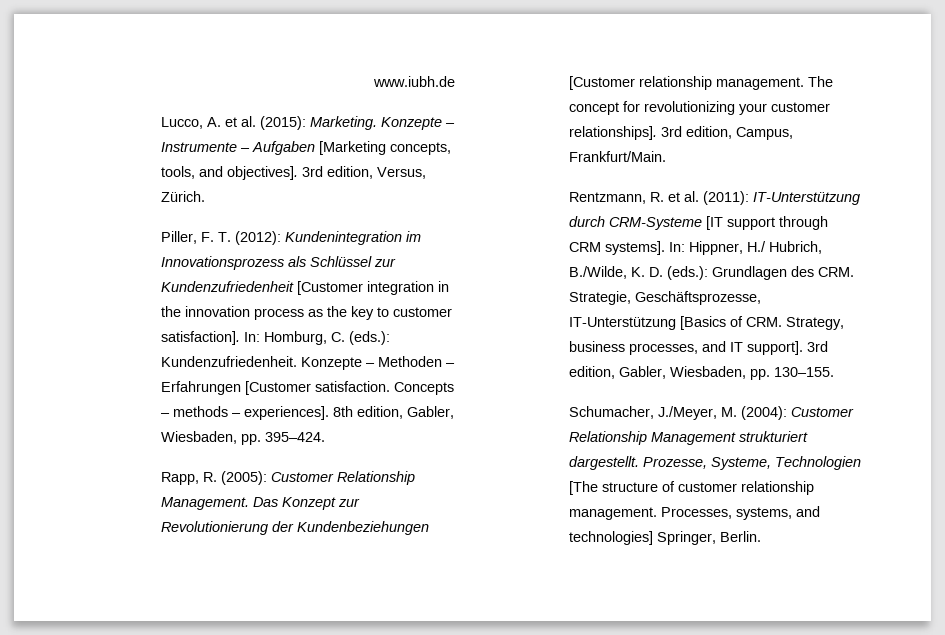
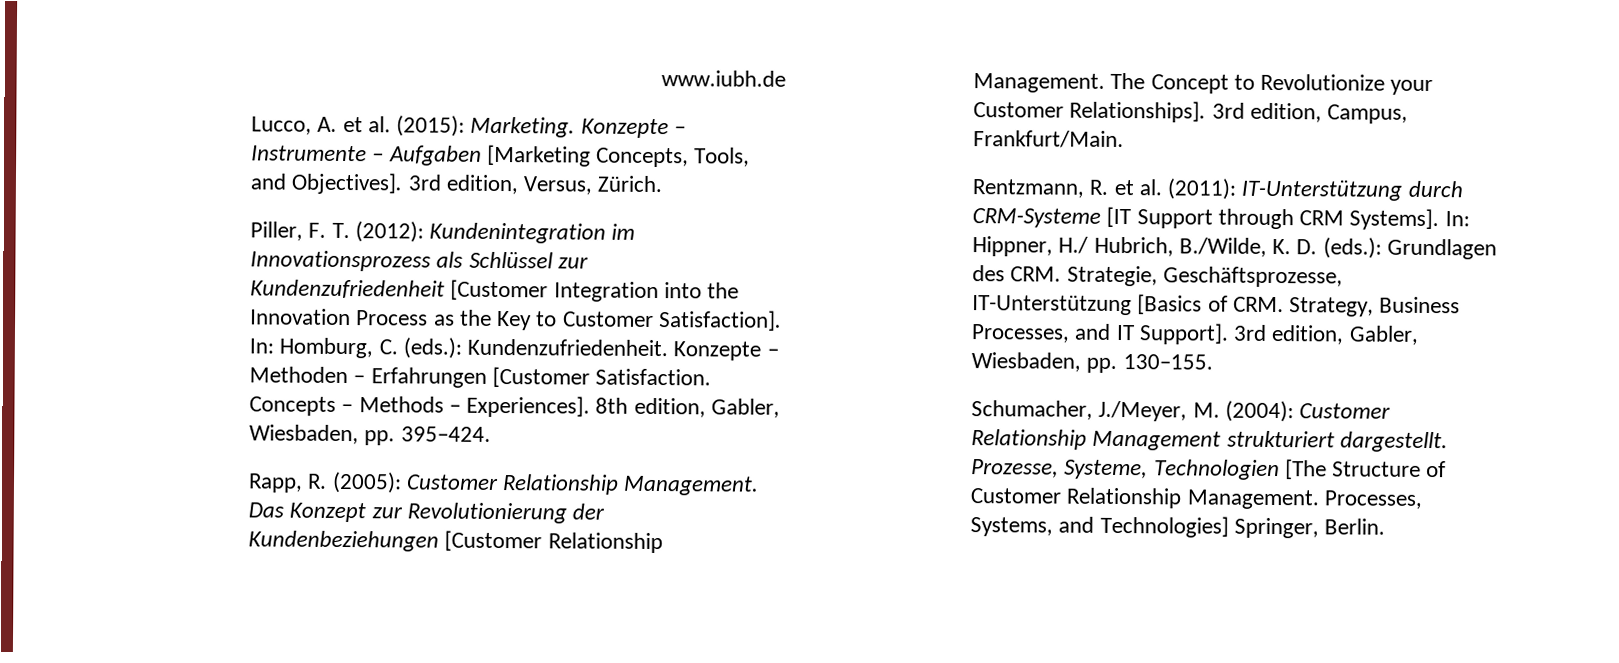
[390,142,452,155] [161,166,299,180] concepts, tools, and objectives]. -> [596,147,751,168] [250,172,404,195] Concepts, Tools, and Objectives].
[367,281,450,295] [161,306,453,320] [161,331,241,345] integration in the innovation process as the key to customer satisfaction]. -> [553,281,740,303] [250,308,782,331] Integration into the Innovation Process as the Key to Customer Satisfaction].
[315,381,391,392] satisfaction. -> [595,368,712,386] Satisfaction.
[173,406,330,420] methods – experiences]. -> [358,395,591,418] Methods – Experiences].
[639,76,834,90] [569,101,831,115] [569,126,658,140] relationship management. The concept for revolutionizing your customer relationships]. -> [547,532,663,554] [973,72,1434,96] [973,100,1207,123] Relationship Management. The Concept to Revolutionize your Customer Relationships].
[727,217,776,230] support -> [1136,209,1213,229] Support
[605,241,666,255] systems]. -> [1349,208,1440,231] Systems].
[569,341,699,355] business processes, -> [1379,296,1461,314] [971,324,1071,343] Business Processes,
[747,341,804,355] support]. -> [1138,323,1229,345] Support].
[602,481,815,495] [569,506,821,520] [569,531,654,545] structure of customer relationship management. Processes, systems, and technologies] -> [1332,460,1447,478] [970,487,1422,510] [970,515,1229,538] Structure of Customer Relationship Management. Processes, Systems, and Technologies]

